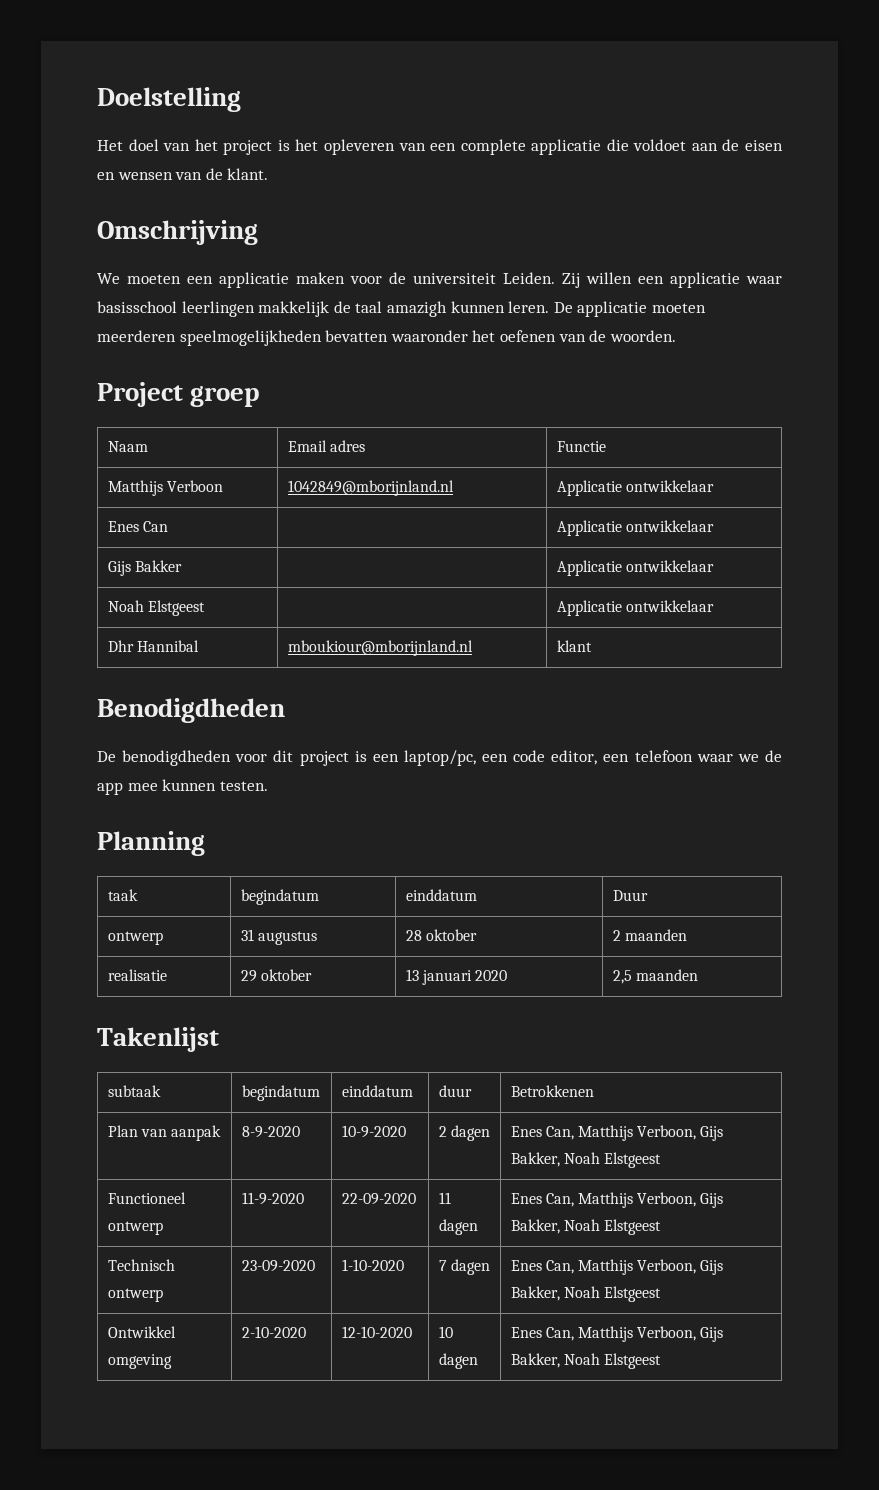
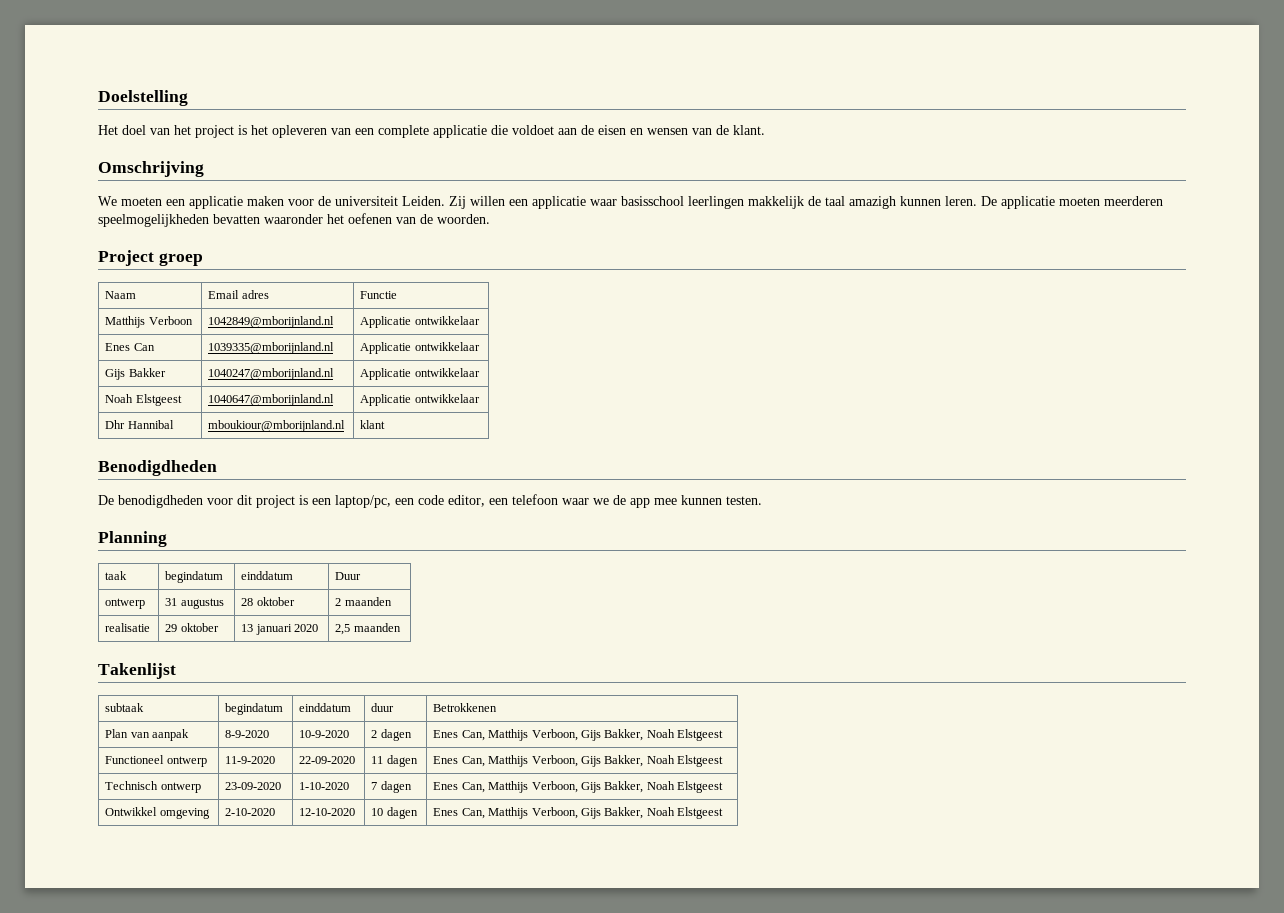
(168, 526) none -> [208,342,335,354] 1039335@mborijnland.nl
(182, 566) none -> [208,368,335,380] 1040247@mborijnland.nl
(205, 608) none -> [208,394,335,406] 1040647@mborijnland.nl

